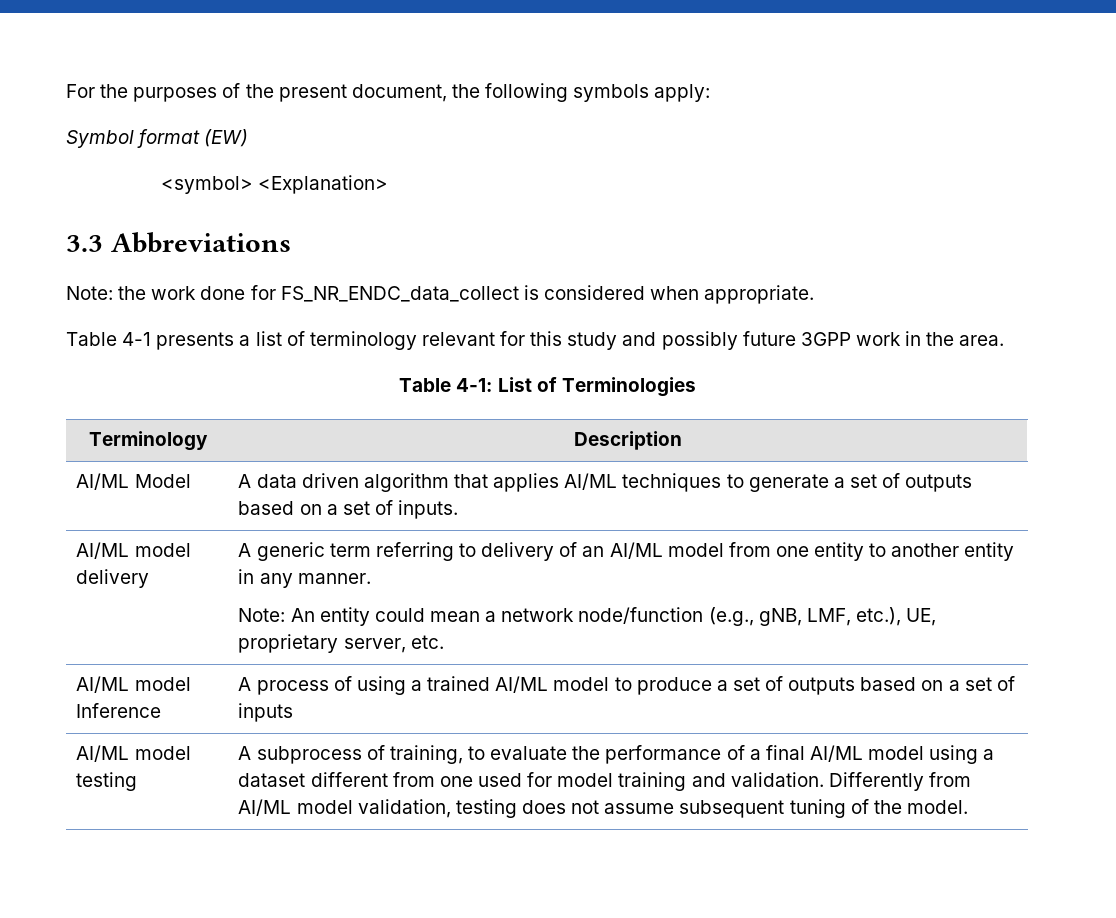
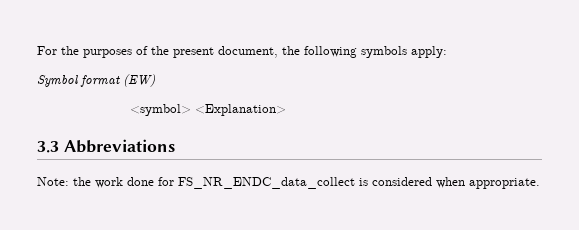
[66,331,1005,350] [399,377,696,397] [88,431,208,451] [574,431,682,450] [76,473,191,490] [238,473,973,492] [238,500,459,519] [76,542,191,559] [76,569,150,588] [238,542,1015,561] [238,569,371,588] [238,607,937,626] [238,634,444,653] [76,676,191,693] [76,703,162,718] [238,676,1015,695] [238,703,294,722] [76,745,191,762] [76,772,138,791] [238,745,995,764] [238,772,971,791] [238,799,968,818] // Table 4-1 presents a list of terminology relevant for this study and possibly future 3GPP work in the area. // Table 4-1: List of Terminologies // Terminology | Description // AI/ML Model | A data driven algorithm that applies AI/ML techniques to generate a set of outputs based on a set of inputs. // AI/ML model delivery | A generic term referring to delivery of an AI/ML model from one entity to another entity in any manner. // Note: An entity could mean a network node/function (e.g., gNB, LMF, etc.), UE, proprietary server, etc. // AI/ML model Inference | A process of using a trained AI/ML model to produce a set of outputs based on a set of inputs // AI/ML model testing | A subprocess of training, to evaluate the performance of a final AI/ML model using a dataset different from one used for model training and validation. Differently from AI/ML model validation, testing does not assume subsequent tuning of the model. -> (540, 183) none

